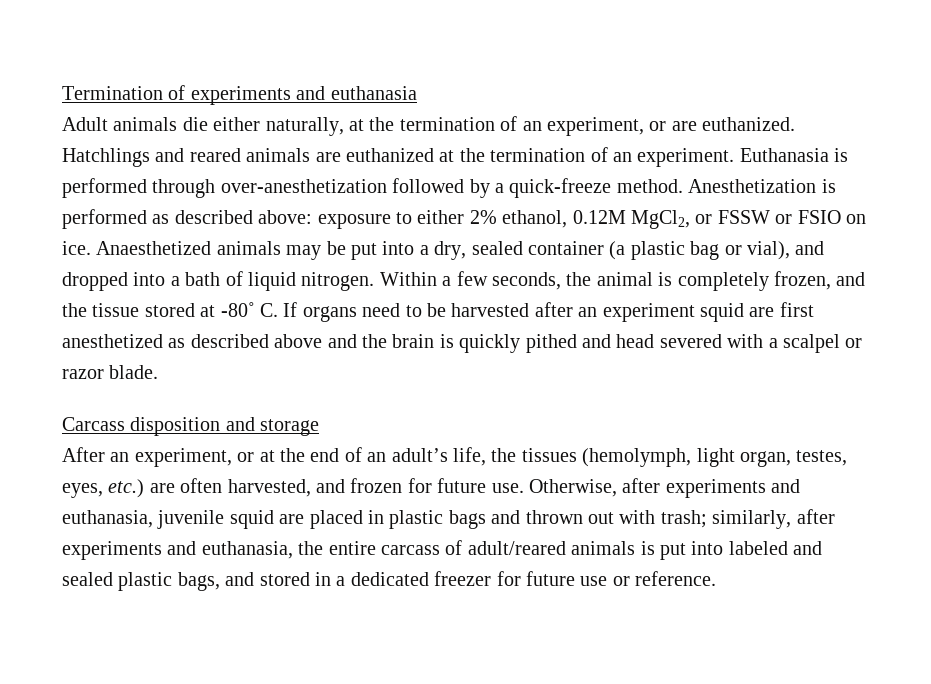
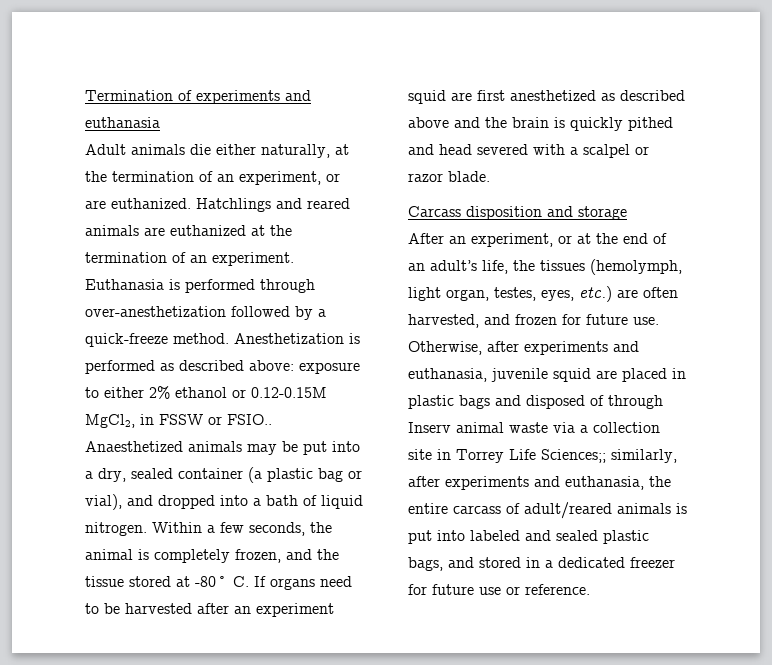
[502,210,866,229] [62,241,91,255] ethanol, 0.12M MgCl2, or FSSW or FSIO on ice. -> [175,387,327,398] [85,414,272,428] ethanol or 0.12-0.15M MgCl2, in FSSW or FSIO..
[525,510,707,528] thrown out with trash; -> [526,395,663,409] [408,422,660,433] [408,449,606,463] disposed of through Inserv animal waste via a collection site in Torrey Life Sciences;;

